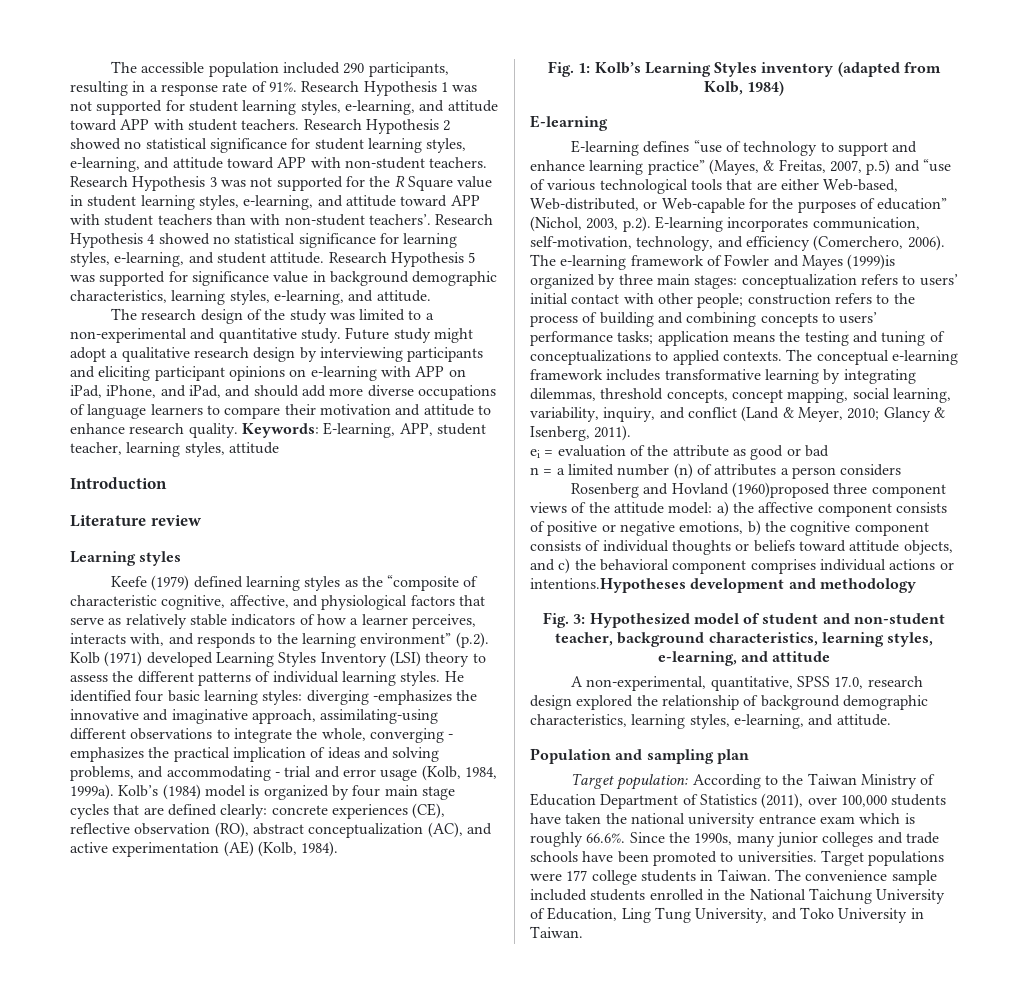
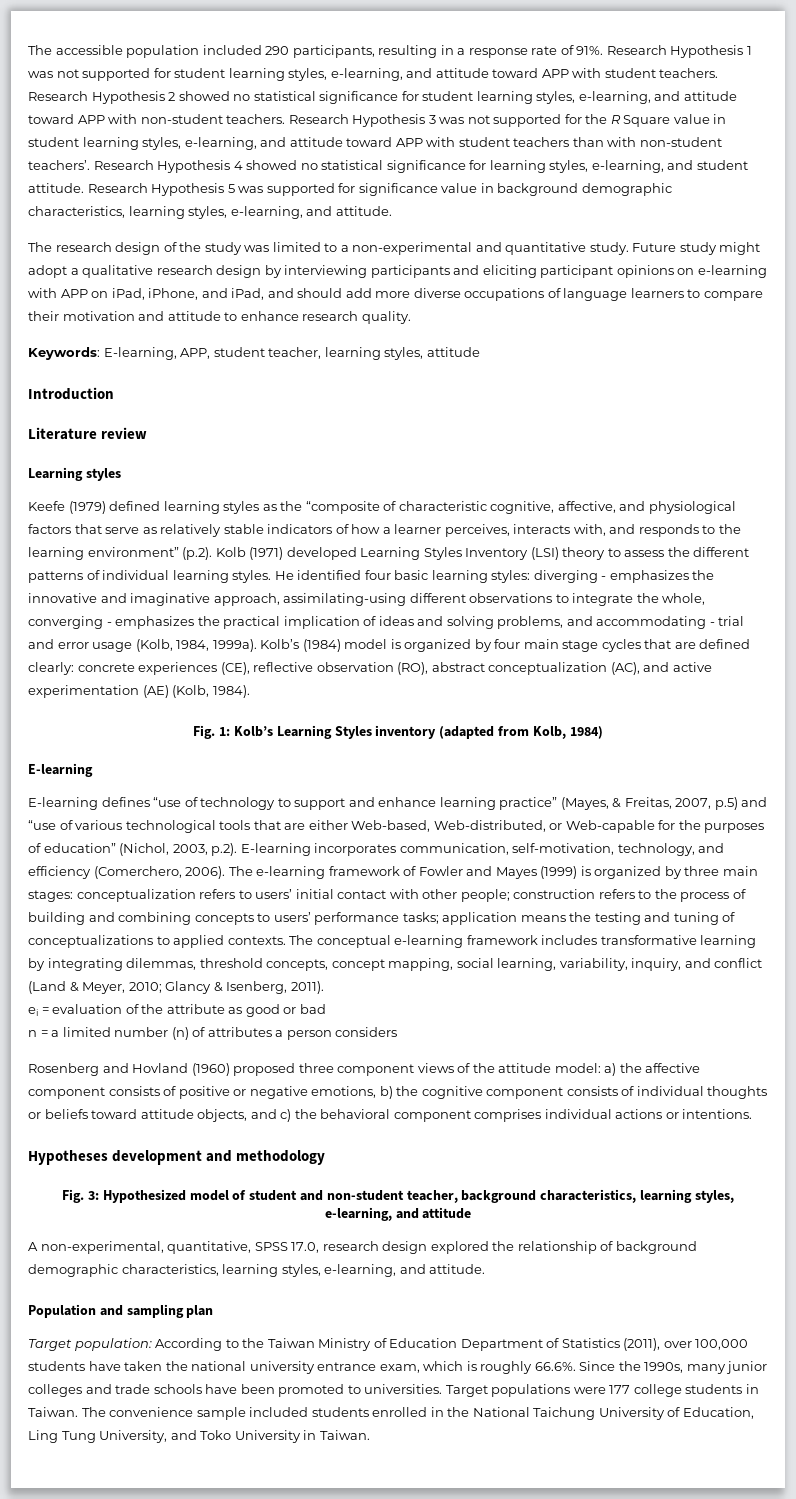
(238, 430) none -> (411, 317) //
[372,690,452,705] -emphasizes -> [601,570,689,583] - emphasizes
[847,254,896,270] (1999)is -> [540,866,591,879] (1999) is
[731,482,830,498] (1960)proposed -> [191,1063,296,1076] (1960) proposed
[530,578,686,593] intentions.Hypotheses -> [682,1109,753,1119] [28,1150,108,1165] intentions. // Hypotheses
[819,816,855,824] exam -> [379,1364,420,1373] exam,

